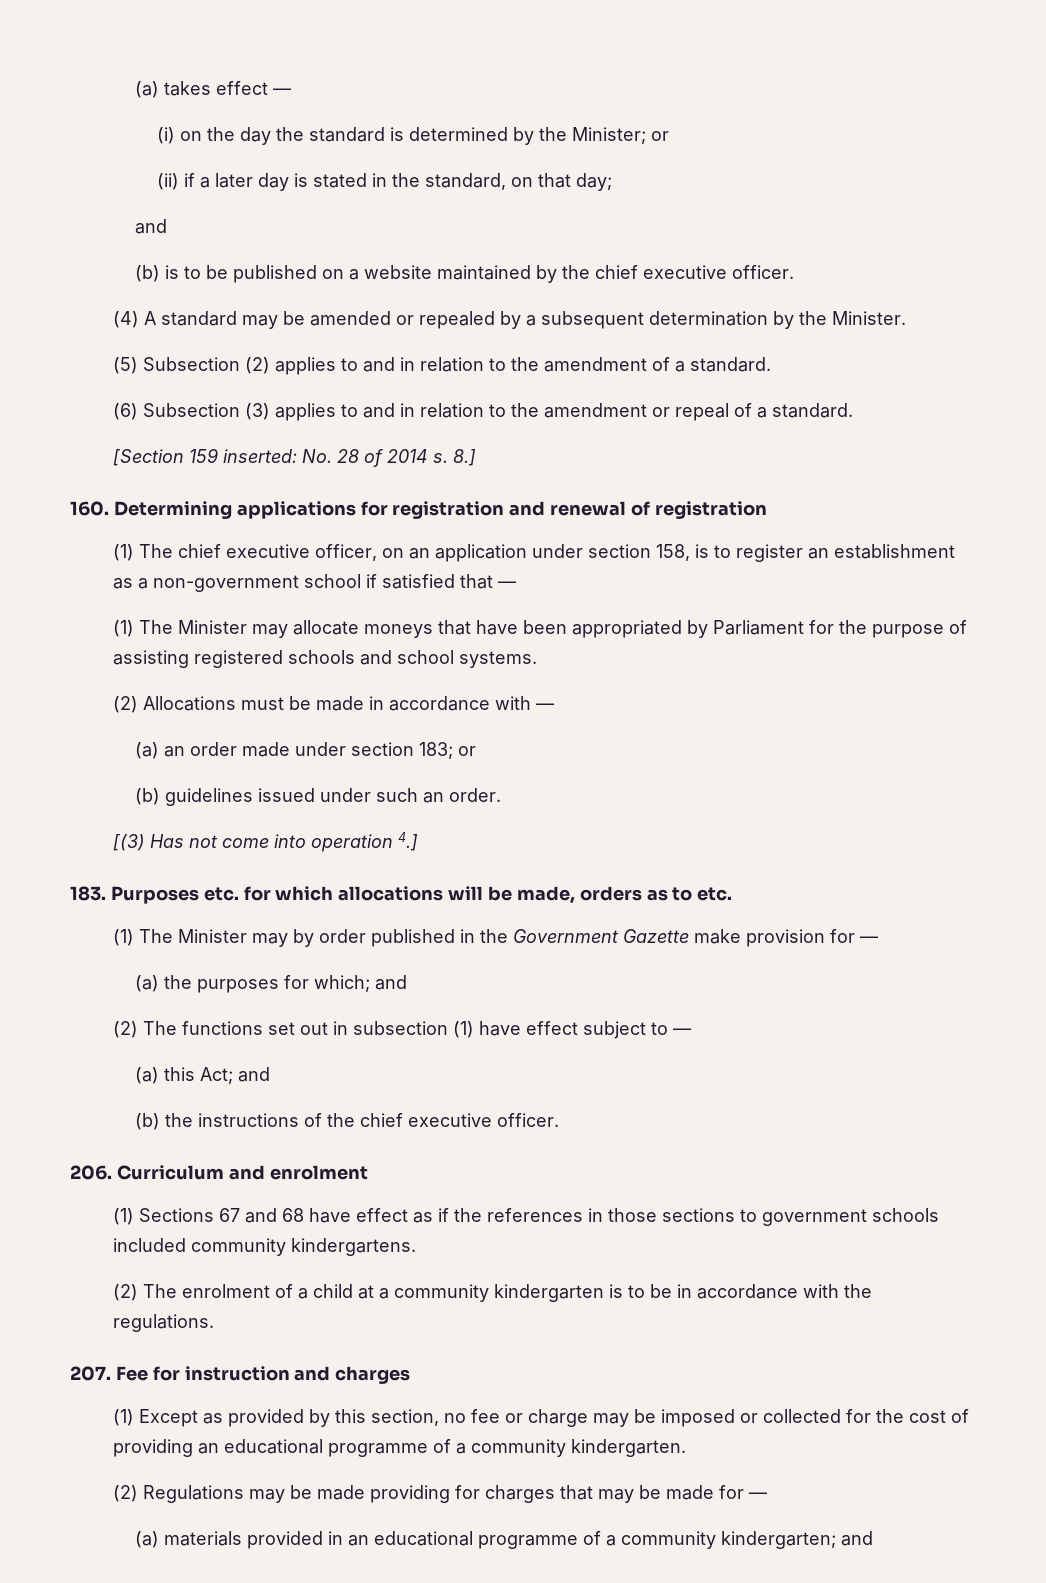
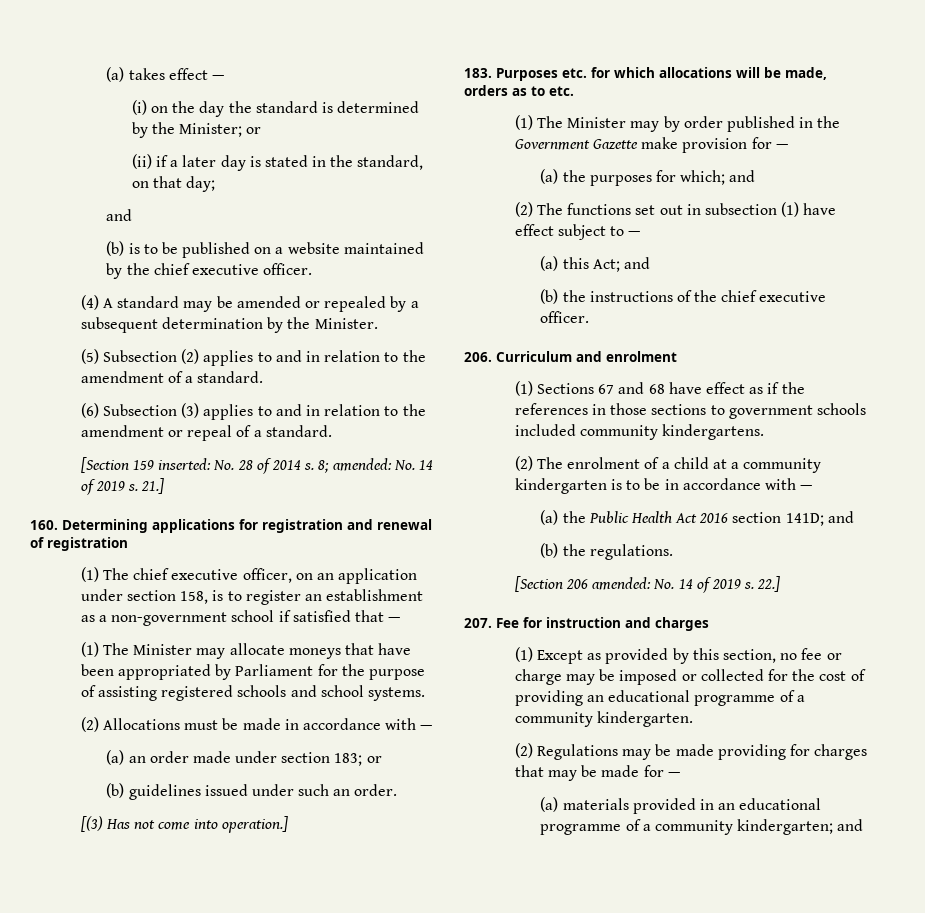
[453,449,477,466] 8.] -> [318,458,433,473] [80,478,165,495] 8; amended: No. 14 of 2019 s. 21.]
[311,832,419,852] operation 4.] -> [221,816,288,833] operation.]
[844,1284,873,1298] [113,1314,215,1332] the regulations. -> [800,485,813,490] [540,510,854,526] [540,543,673,560] [514,576,781,593] — // (a) the Public Health Act 2016 section 141D; and // (b) the regulations. // [Section 206 amended: No. 14 of 2019 s. 22.]

